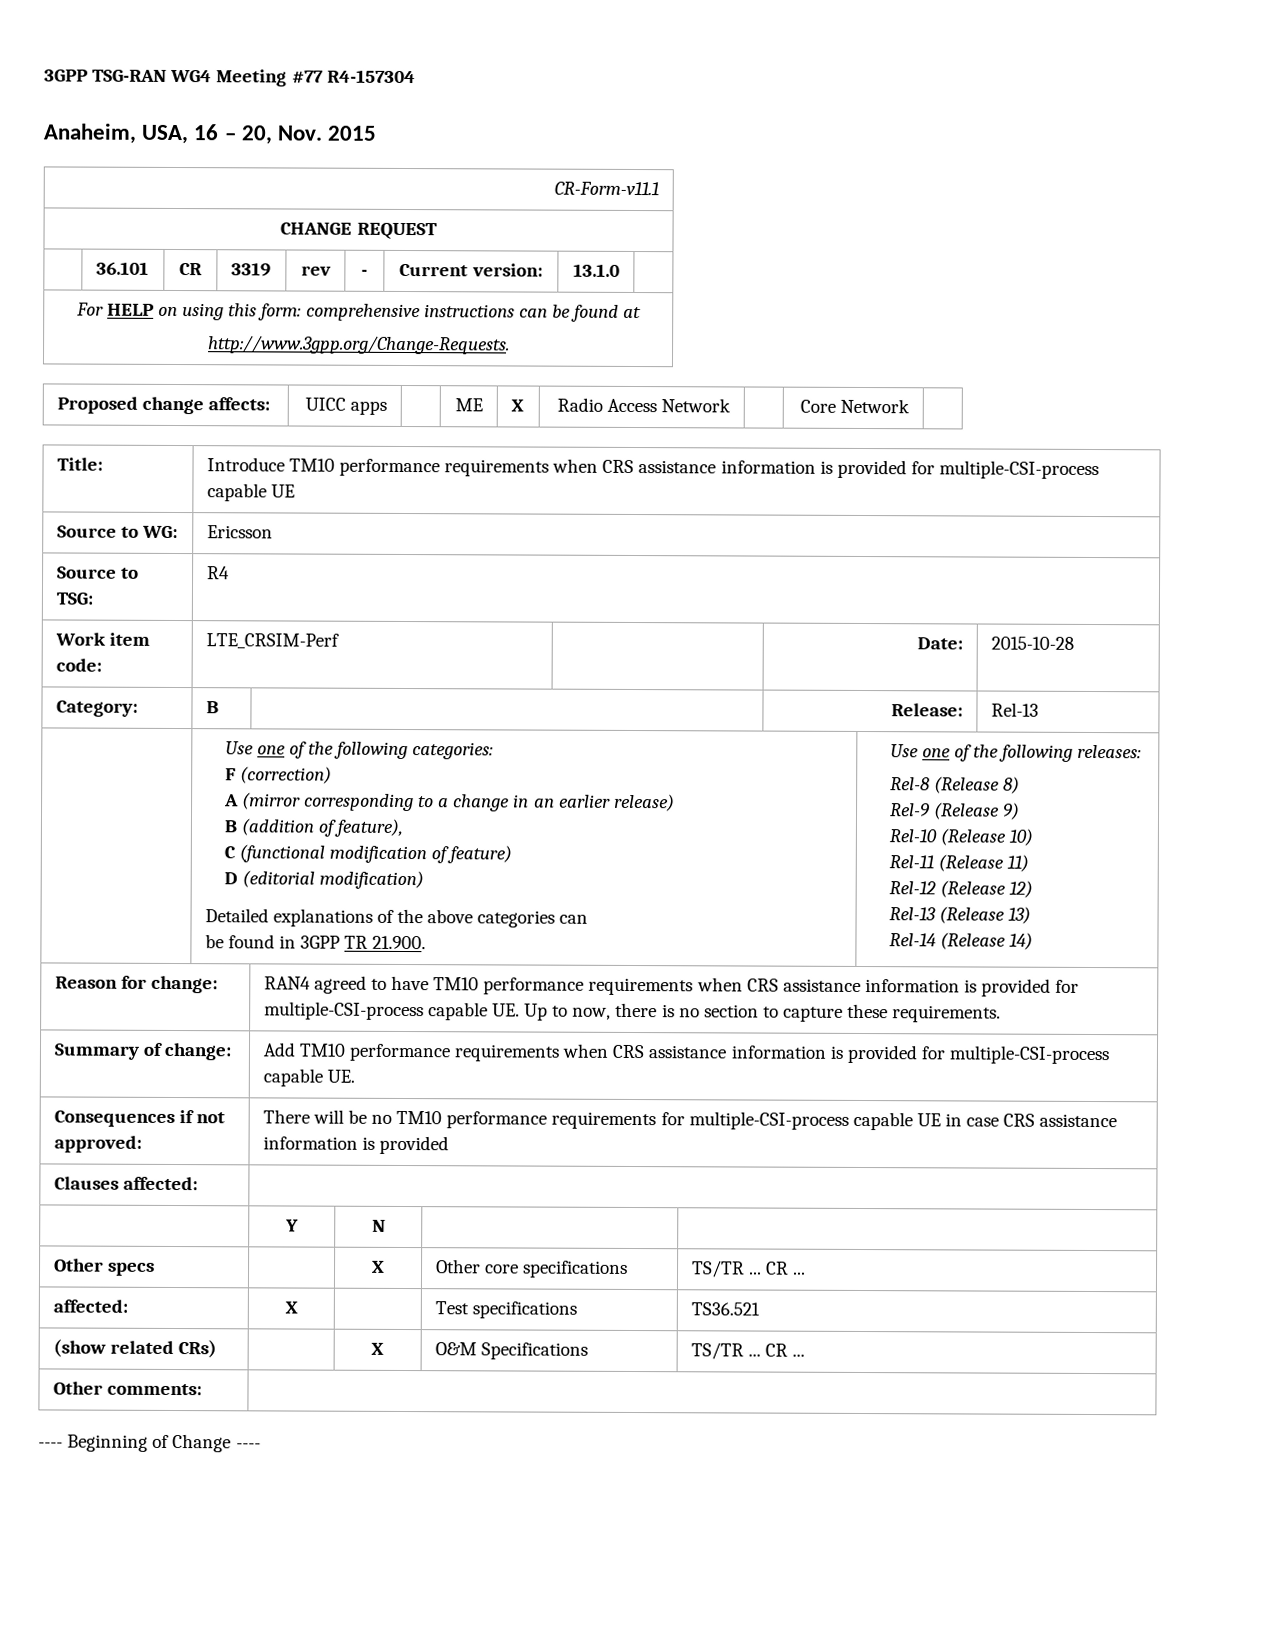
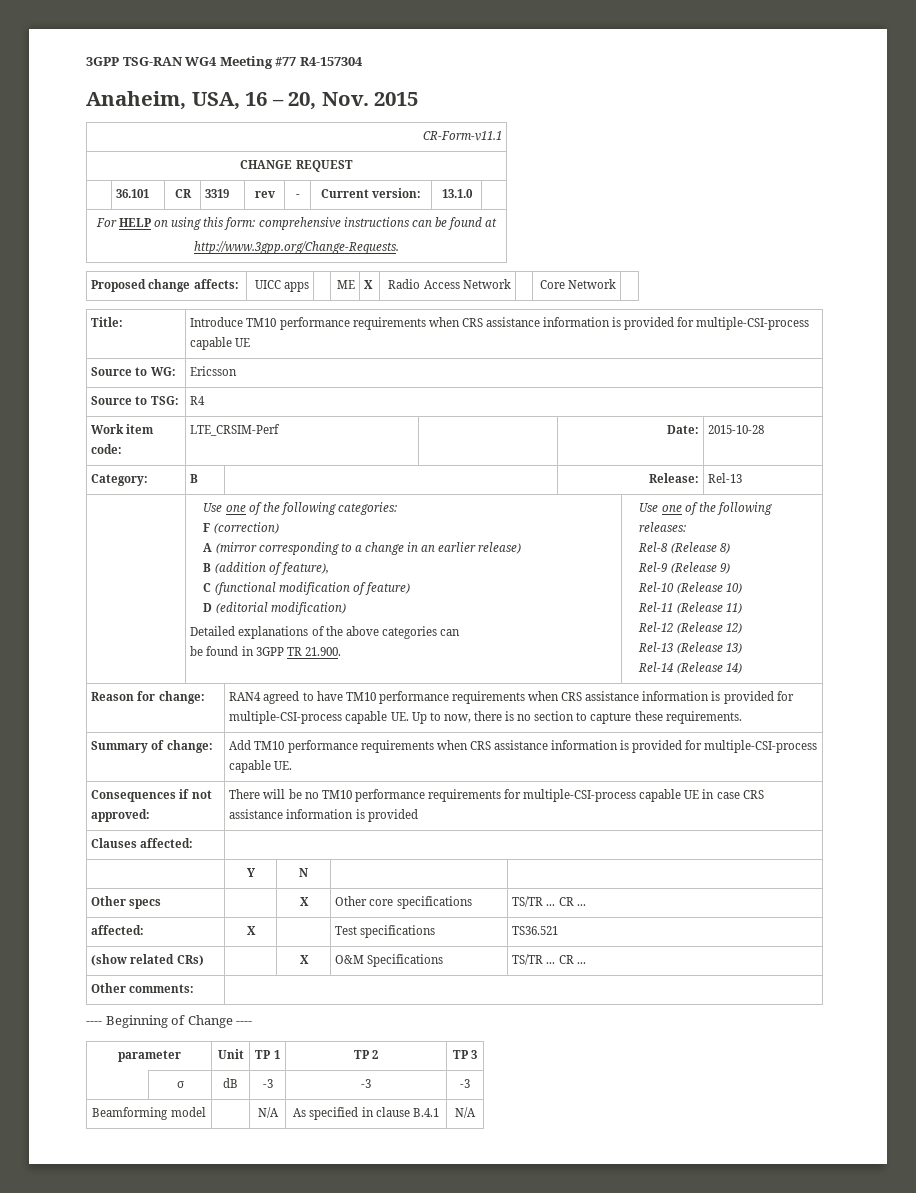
(261, 1446) none -> [117,1050,181,1062] [217,1049,244,1059] [255,1050,280,1059] [353,1050,379,1059] [452,1050,478,1059] [176,1081,184,1088] [223,1078,238,1088] [262,1079,273,1088] [360,1079,371,1088] [460,1079,470,1088] [92,1107,206,1120] [257,1107,279,1118] [293,1107,439,1120] [455,1107,476,1118] // parameter | Unit | TP 1 | TP 2 | TP 3 // | σ | dB | -3 | -3 | -3 // Beamforming model | | N/A | As specified in clause B.4.1 | N/A

